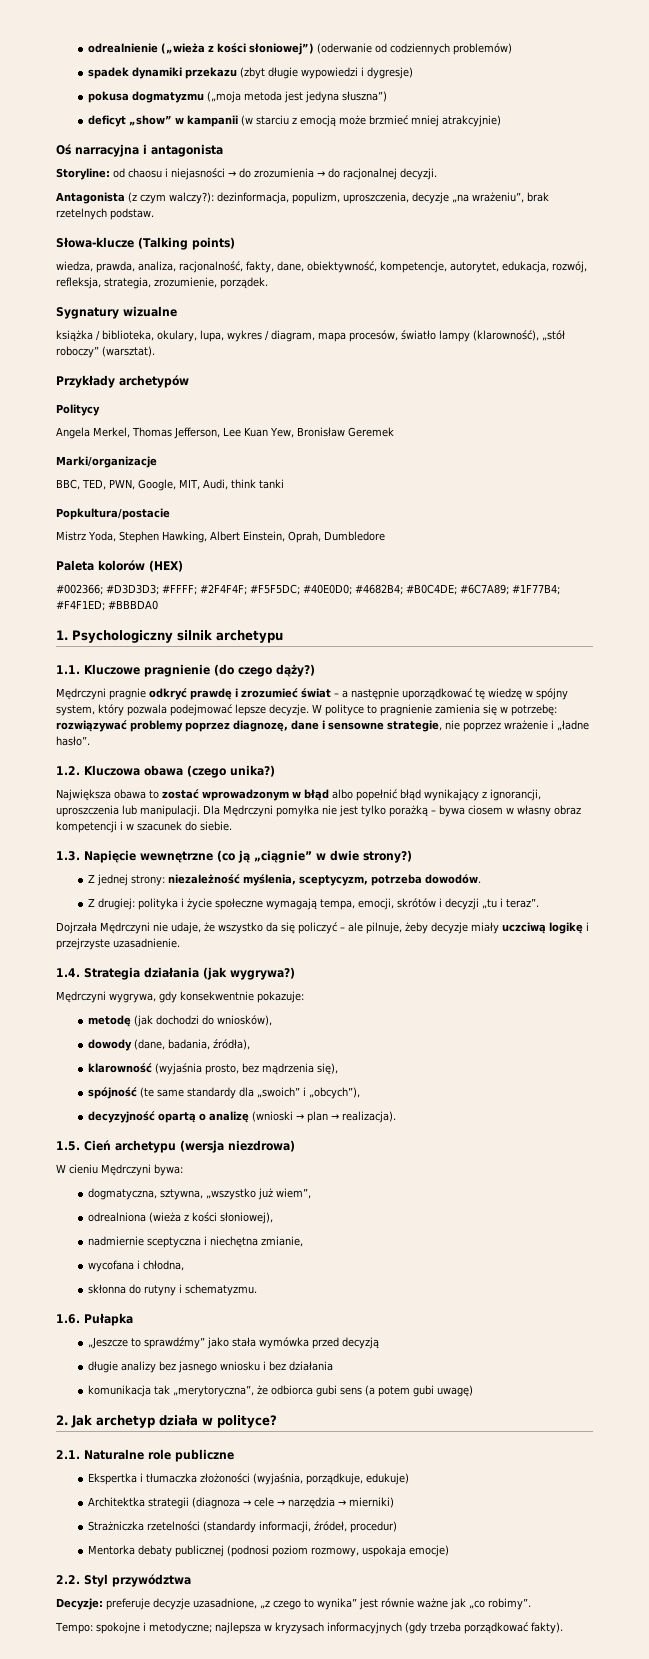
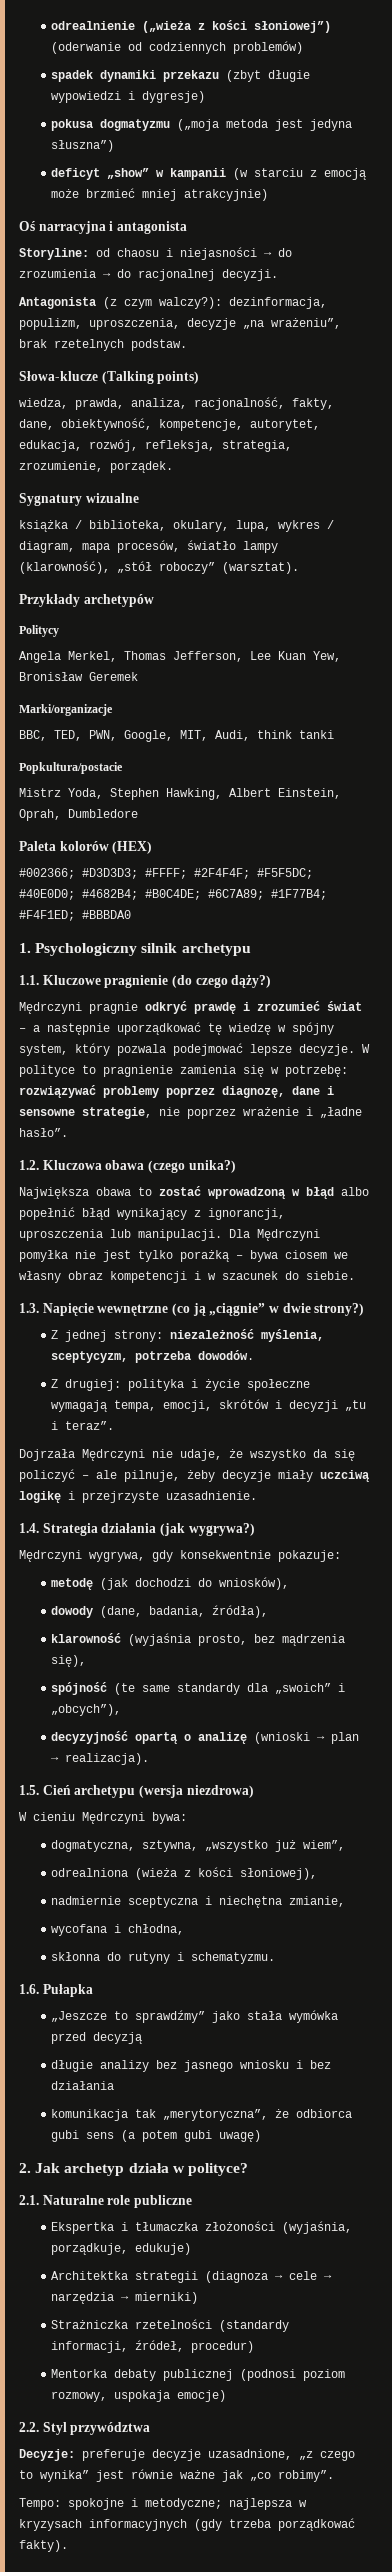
[202,789,289,801] wprowadzonym -> [208,1187,285,1199] wprowadzoną
[506,807,514,814] w -> [334,1252,348,1259] we

